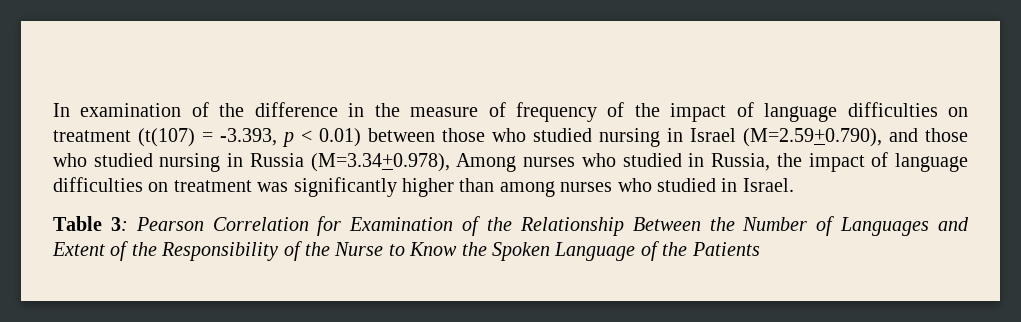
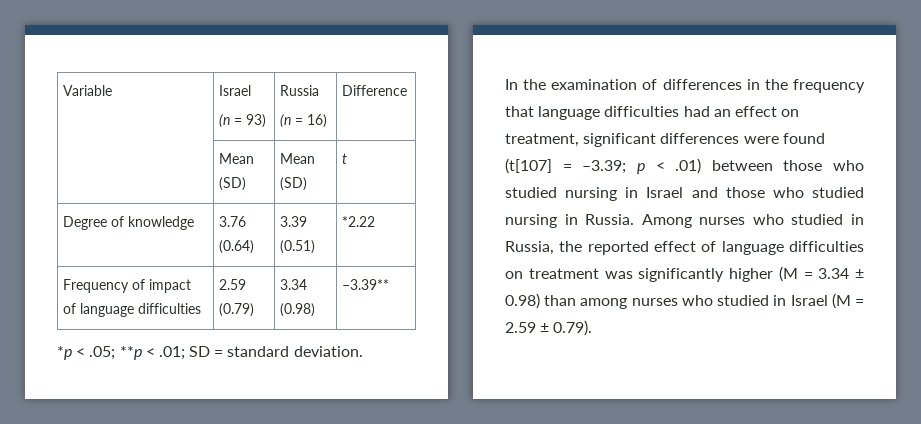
[53,102,968,122] [53,128,277,147] In examination of the difference in the measure of frequency of the impact of language difficulties on treatment (t(107) = -3.393, -> [63,85,113,96] [219,85,252,96] [219,114,267,128] [280,85,320,96] [280,114,328,128] [342,85,408,96] [219,153,255,164] [219,177,247,191] [280,153,316,164] [280,177,308,191] [342,153,348,164] [63,216,195,230] [219,216,247,227] [219,240,255,254] [280,216,308,227] [280,240,316,254] [342,216,376,227] [63,279,192,293] [63,303,202,317] [219,279,247,290] [219,303,255,317] [280,279,308,290] [280,303,316,317] [342,279,390,290] [57,346,363,360] [505,79,865,93] [505,106,800,120] [505,133,825,147] [505,158,627,174] Variable | Israel // (n = 93) | Russia // (n = 16) | Difference // | Mean (SD) | Mean (SD) | t // Degree of knowledge | 3.76 (0.64) | 3.39 (0.51) | *2.22 // Frequency of impact of language difficulties | 2.59 (0.79) | 3.34 (0.98) | –3.39** // *p < .05; **p < .01; SD = standard deviation. // In the examination of differences in the frequency that language difficulties had an effect on treatment, significant differences were found (t[107] = –3.39;
[319,128,361,147] 0.01) -> [675,158,702,174] .01)
[743,128,882,147] (M=2.59+0.790), -> (684, 192) none
[249,153,450,172] Russia (M=3.34+0.978), -> [585,214,635,225] Russia.
[808,153,865,172] impact -> [587,241,696,255] reported effect
(454, 187) none -> [778,266,864,282] [505,293,540,309] (M = 3.34 ± 0.98)
[742,178,794,192] [53,216,970,236] [52,241,760,261] Israel. // Table 3: Pearson Correlation for Examination of the Relationship Between the Number of Languages and Extent of the Responsibility of the Nurse to Know the Spoken Language of the Patients -> [790,293,864,309] [505,320,593,336] Israel (M = 2.59 ± 0.79).

